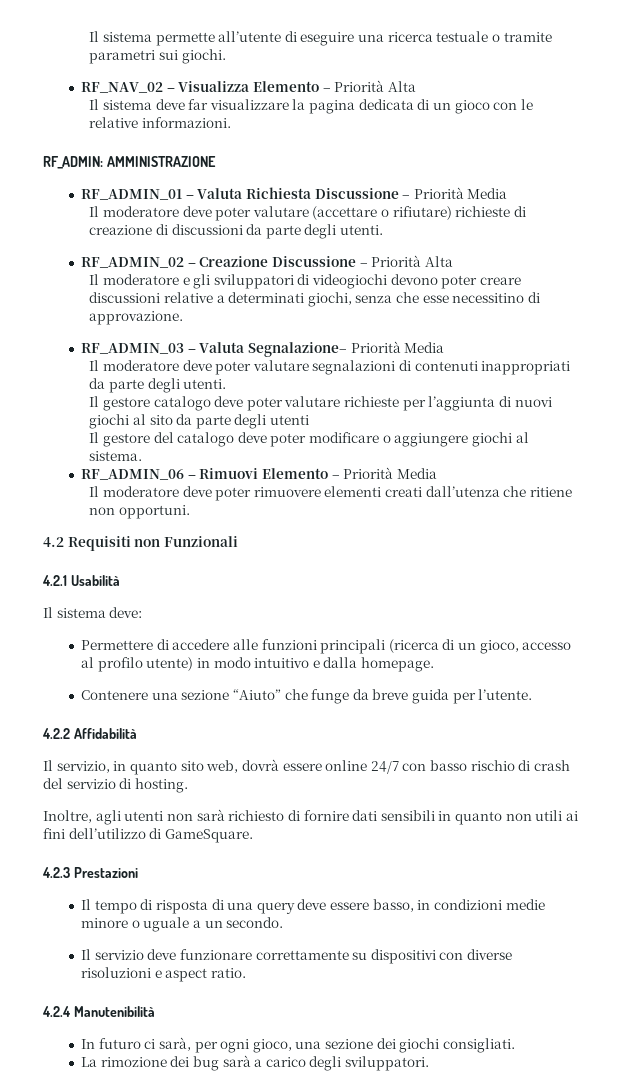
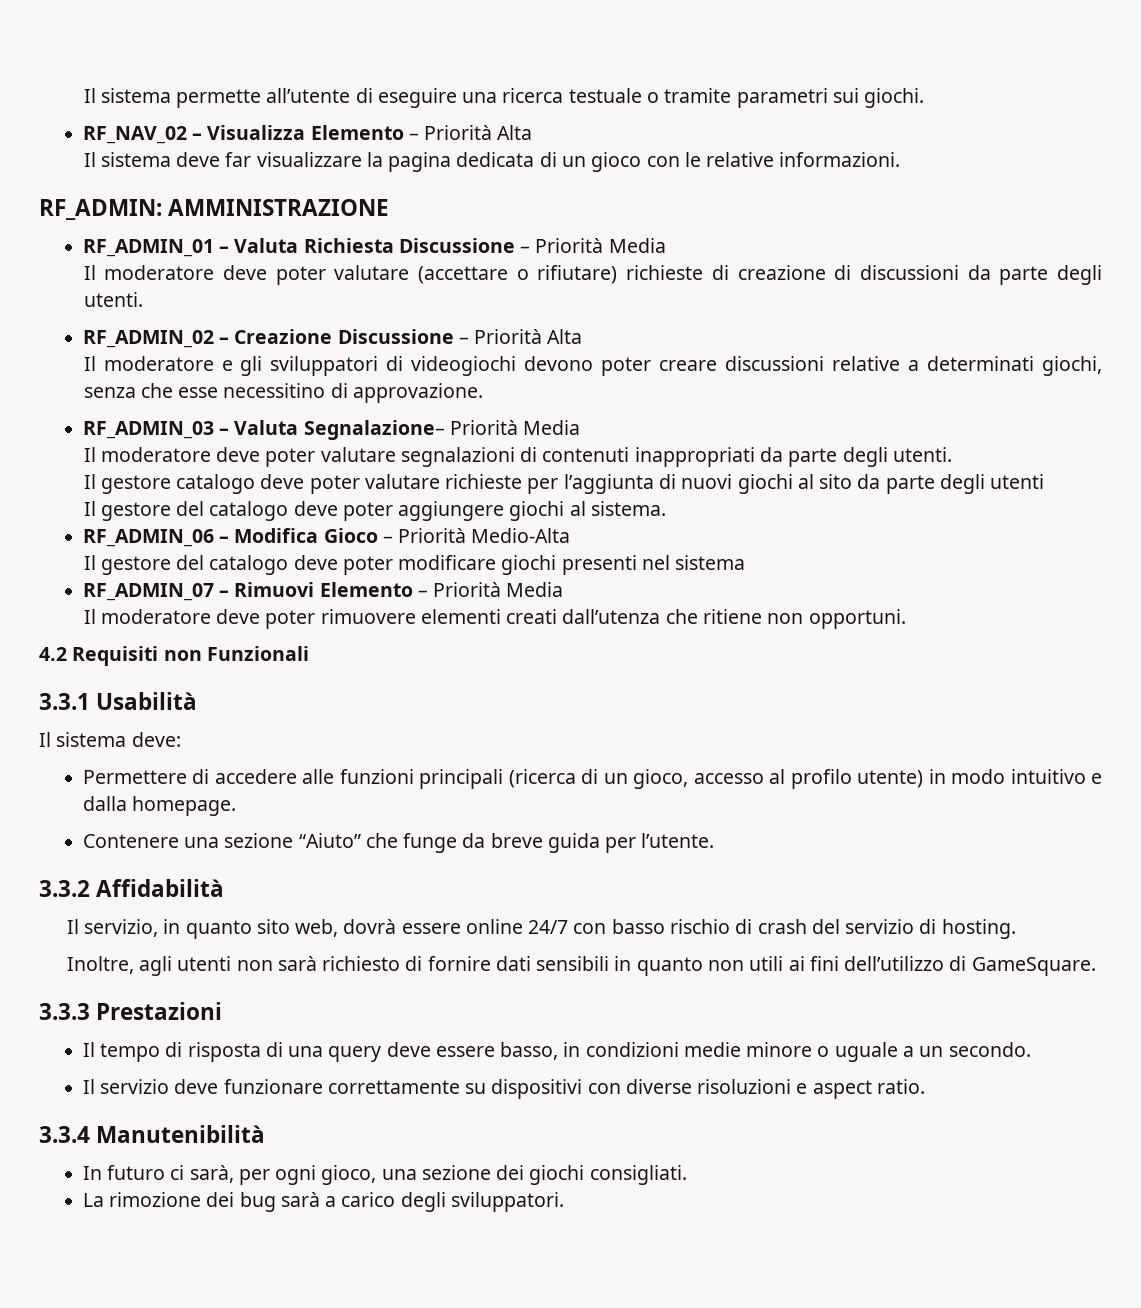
[309,432,391,443] modificare o -> (393, 511) none
(196, 477) none -> [234,528,571,543] [83,555,746,575] [82,583,230,601] Modifica Gioco – Priorità Medio-Alta // Il gestore del catalogo deve poter modificare giochi presenti nel sistema // RF_ADMIN_07 –
[42,575,67,586] 4.2.1 -> [39,693,90,710] 3.3.1
[42,728,70,739] 4.2.2 -> [39,880,90,897] 3.3.2
[42,867,70,878] 4.2.3 -> [39,1003,90,1020] 3.3.3
[42,1006,71,1017] 4.2.4 -> [39,1126,90,1143] 3.3.4

